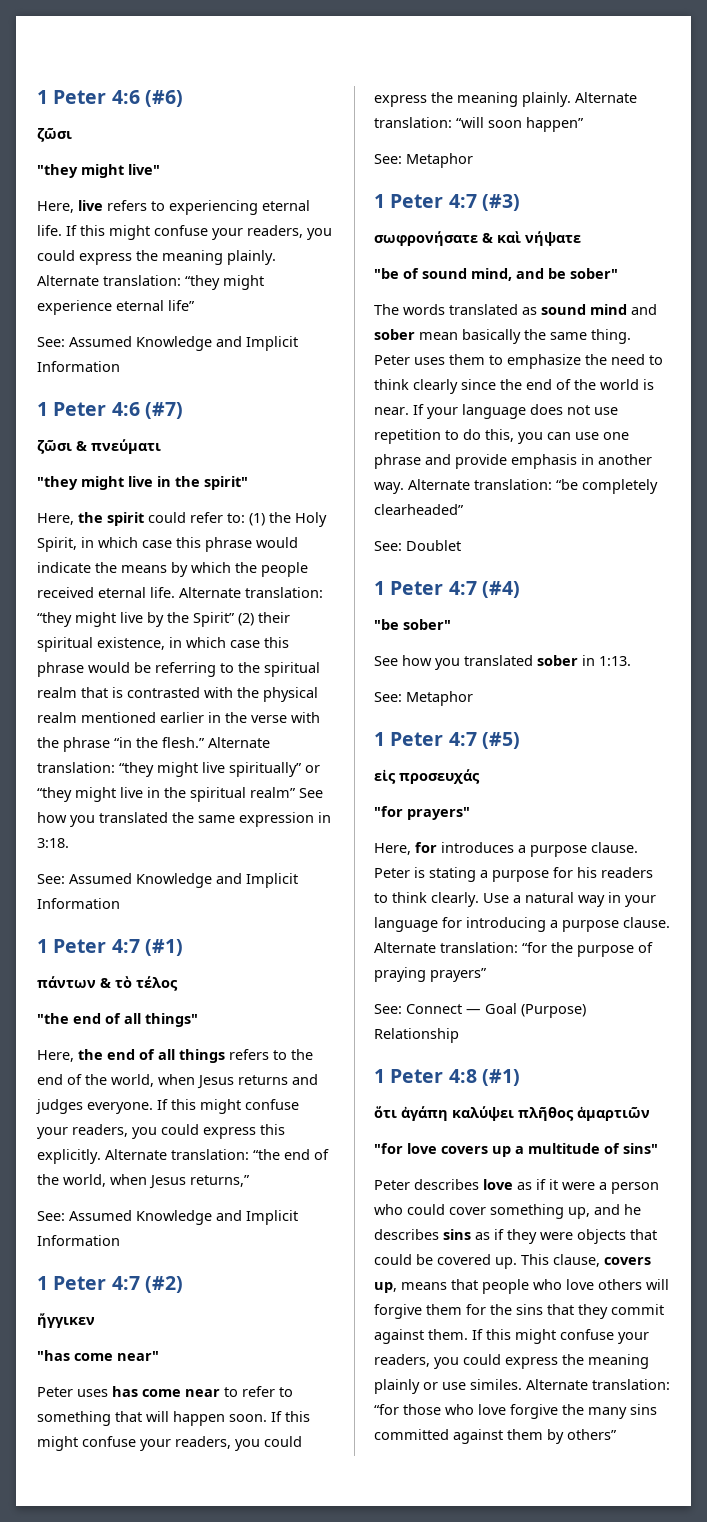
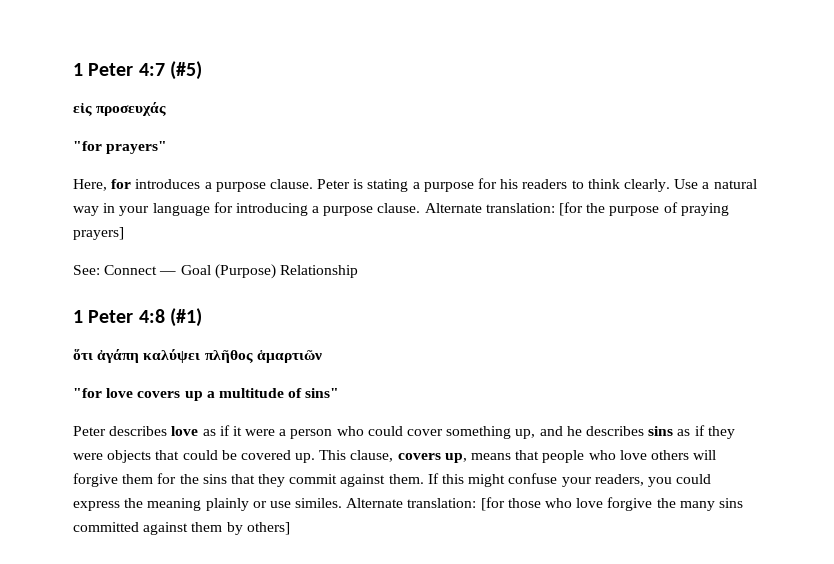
[37,90,183,107] [37,128,72,142] [37,164,160,178] [37,200,310,215] [37,225,332,240] [37,250,276,265] [37,275,264,290] [37,300,195,315] [37,336,298,351] [37,361,120,372] [37,402,183,419] [37,439,161,454] [37,476,248,490] [37,512,327,527] [37,537,298,552] [37,562,308,577] [37,587,323,598] [37,612,290,627] [37,637,289,652] [37,662,320,677] [37,687,318,702] [37,712,320,723] [37,737,270,752] [37,762,320,777] [37,787,323,802] [37,812,331,827] [37,838,69,848] [37,873,298,888] [37,898,120,909] [37,939,183,956] [37,976,178,991] [37,1013,198,1027] [37,1049,313,1063] [37,1074,318,1089] [36,1099,299,1114] [37,1124,285,1139] [37,1149,329,1164] [37,1174,250,1189] [37,1210,298,1225] [37,1235,120,1246] [37,1276,183,1293] [37,1313,95,1328] [37,1350,159,1361] [37,1386,293,1397] [37,1411,310,1426] [37,1436,302,1451] [374,92,637,107] [374,117,584,132] [374,153,473,168] [374,194,520,211] [374,231,581,246] [374,268,618,281] [374,304,657,315] [374,329,631,344] [374,354,663,369] [374,379,654,394] [374,404,618,419] [374,429,629,444] [374,454,652,469] [374,479,658,494] [374,504,464,515] [374,540,461,551] [374,581,520,598] [374,619,451,630] [374,655,631,670] [374,691,473,706] [374,732,444,746] 1 Peter 4:6 (#6) // ζῶσι // "they might live" // Here, live refers to experiencing eternal life. If this might confuse your readers, you could express the meaning plainly. Alternate translation: “they might experience eternal life” // See: Assumed Knowledge and Implicit Information // 1 Peter 4:6 (#7) // ζῶσι & πνεύματι // "they might live in the spirit" // Here, the spirit could refer to: (1) the Holy Spirit, in which case this phrase would indicate the means by which the people received eternal life. Alternate translation: “they might live by the Spirit” (2) their spiritual existence, in which case this phrase would be referring to the spiritual realm that is contrasted with the physical realm mentioned earlier in the verse with the phrase “in the flesh.” Alternate translation: “they might live spiritually” or “they might live in the spiritual realm” See how you translated the same expression in 3:18. // See: Assumed Knowledge and Implicit Information // 1 Peter 4:7 (#1) // πάντων & τὸ τέλος // "the end of all things" // Here, the end of all things refers to the end of the world, when Jesus returns and judges everyone. If this might confuse your readers, you could express this explicitly. Alternate translation: “the end of the world, when Jesus returns,” // See: Assumed Knowledge and Implicit Information // 1 Peter 4:7 (#2) // ἤγγικεν // "has come near" // Peter uses has come near to refer to something that will happen soon. If this might confuse your readers, you could express the meaning plainly. Alternate translation: “will soon happen” // See: Metaphor // 1 Peter 4:7 (#3) // σωφρονήσατε & καὶ νήψατε // "be of sound mind, and be sober" // The words translated as sound mind and sober mean basically the same thing. Peter uses them to emphasize the need to think clearly since the end of the world is near. If your language does not use repetition to do this, you can use one phrase and provide emphasis in another way. Alternate translation: “be completely clearheaded” // See: Doublet // 1 Peter 4:7 (#4) // "be sober" // See how you translated sober in 1:13. // See: Metaphor // 1 Peter -> [73,63,134,76] 1 Peter
[522,942,547,953] “for -> [559,202,584,216] [for
[430,968,487,982] prayers” -> [73,227,124,240] prayers]
[374,1404,399,1415] “for -> [480,497,505,511] [for
[567,1429,617,1440] others” -> [246,522,290,535] others]

